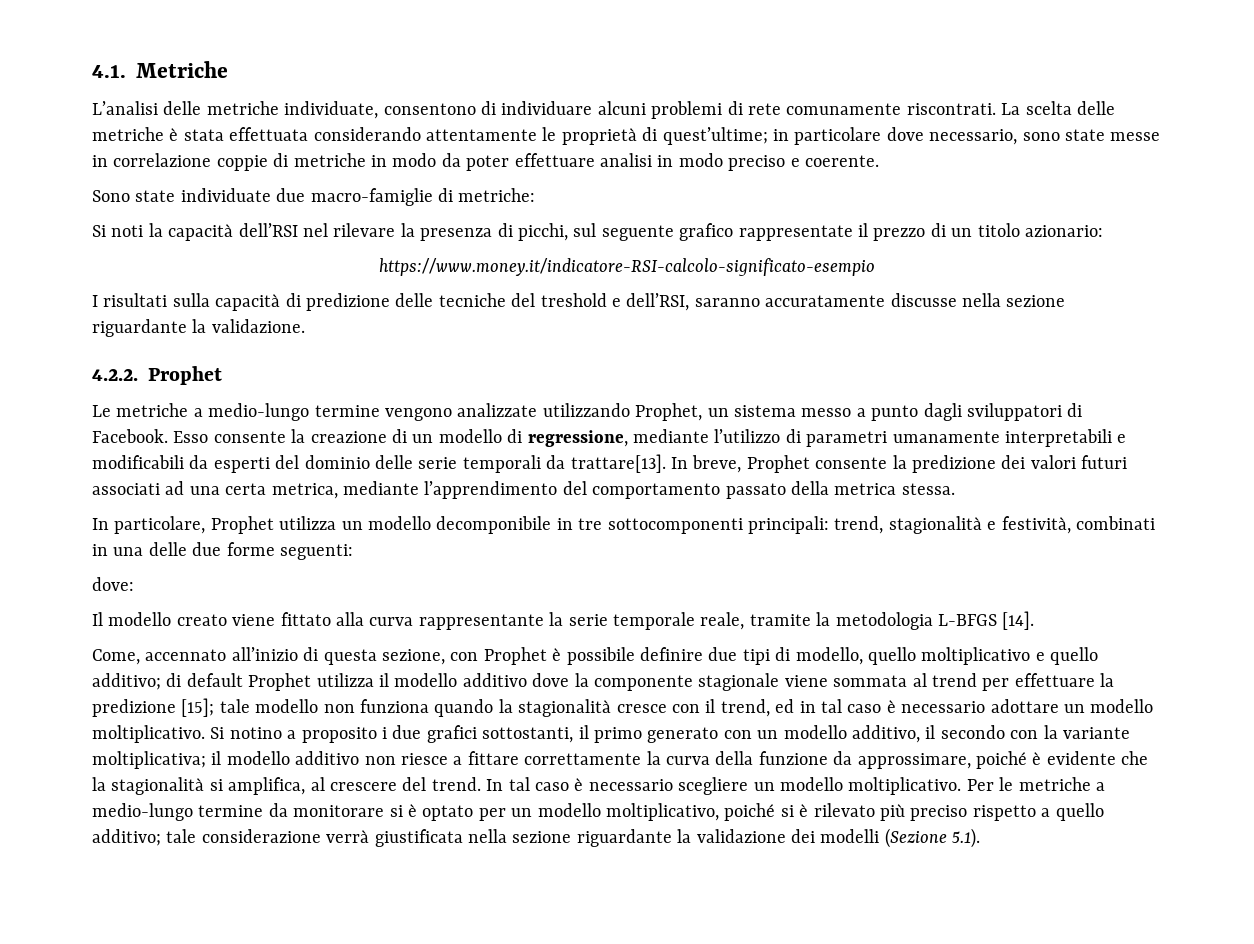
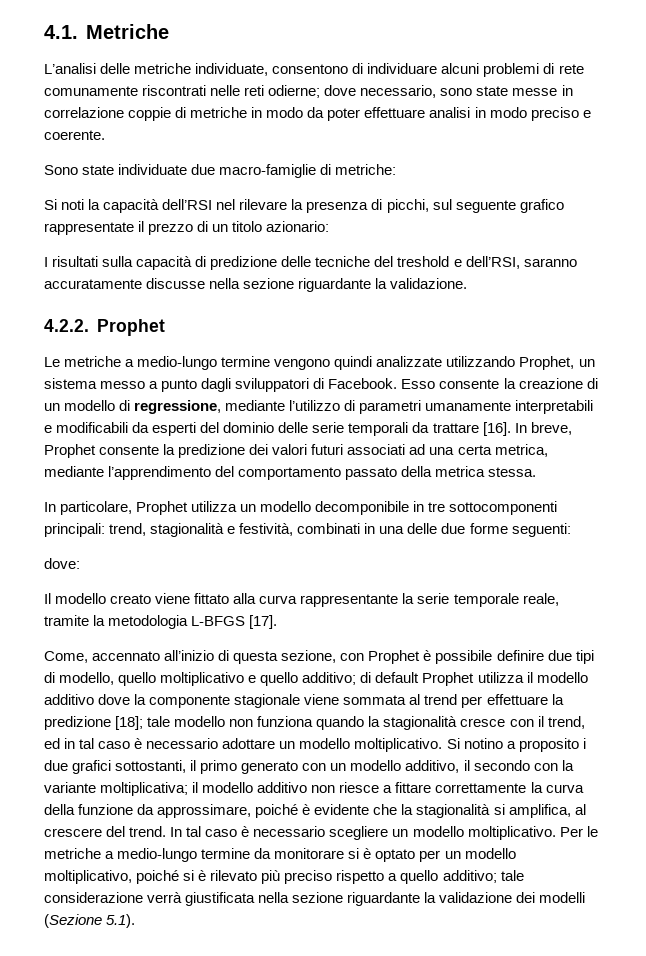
[906,101,1115,115] [92,127,882,145] riscontrati. La scelta delle metriche è stata effettuata considerando attentamente le proprietà di quest’ultime; in particolare -> [142,85,321,98] riscontrati nelle reti odierne;
[379,258,875,276] // https://www.money.it/indicatore-RSI-calcolo-significato-esempio -> (330, 226) none
(452, 414) none -> [334,356,373,370] quindi
[570,454,666,473] trattare[13]. -> [432,422,511,436] trattare [16].
[1002,611,1035,630] [14]. -> [249,615,278,629] [17].
[181,698,215,717] [15]; -> [115,716,144,730] [18];

